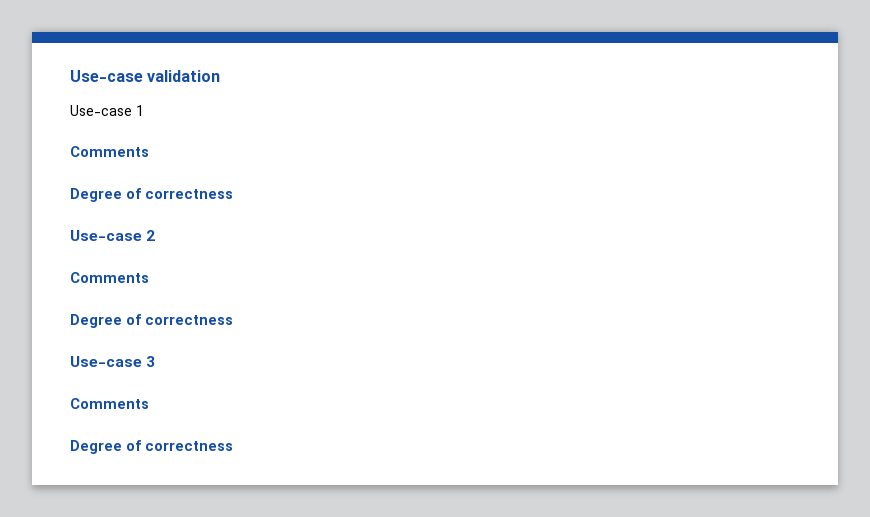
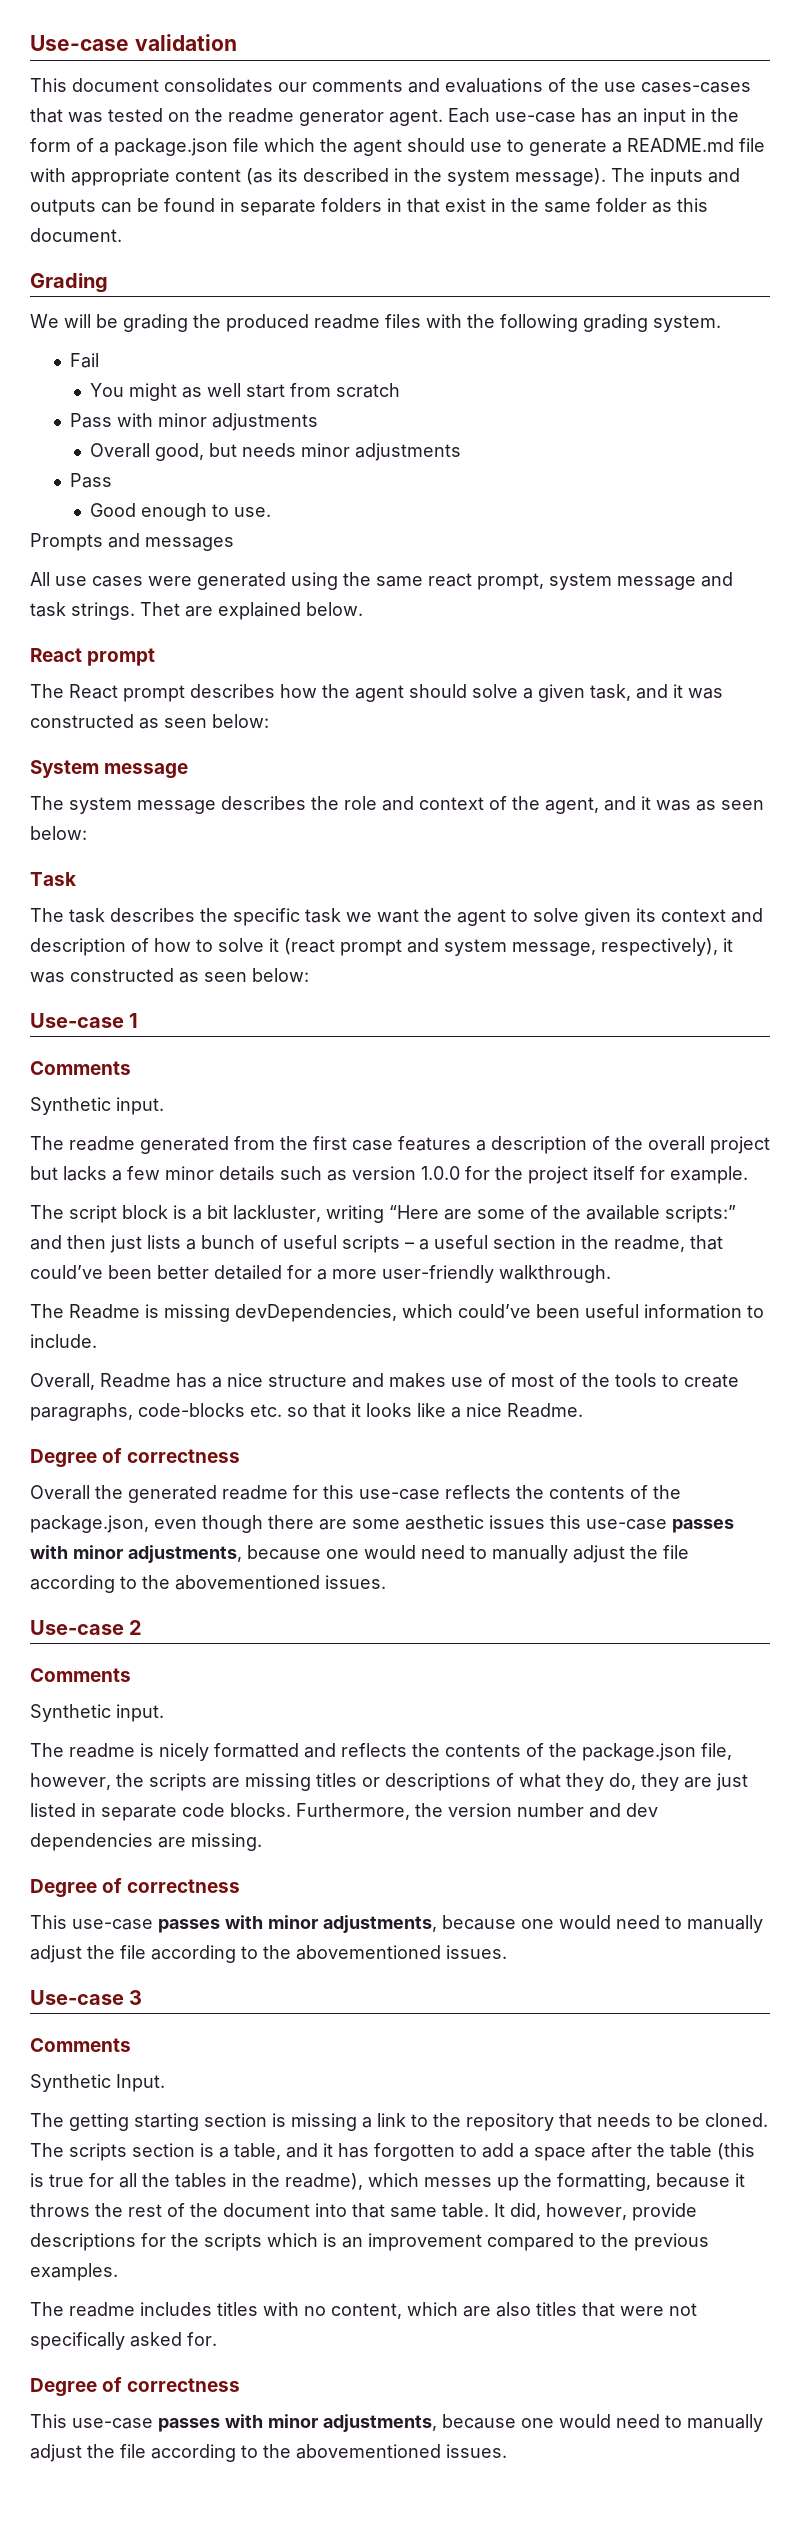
[70,105,144,116] [70,146,149,157] [70,188,233,202] [70,230,156,241] [70,272,149,283] [70,314,233,328] [70,356,156,367] [70,398,149,409] [70,440,233,454] Use-case 1 // Comments // Degree of correctness // Use-case 2 // Comments // Degree of correctness // Use-case 3 // Comments // Degree of correctness -> [30,78,751,93] [30,108,739,126] [30,138,765,156] [30,168,740,186] [30,198,708,216] [30,228,122,242] [30,273,108,293] [30,314,721,332] [69,353,99,368] [89,383,400,401] [69,413,318,431] [89,443,461,461] [69,473,112,488] [89,503,271,521] [30,533,234,551] [30,572,733,590] [30,602,363,620] [30,648,156,666] [30,684,723,702] [30,714,269,729] [30,760,189,779] [30,796,764,814] [30,826,87,840] [30,872,76,886] [30,908,763,926] [30,938,733,956] [30,968,309,983] [30,1013,139,1028] [30,1061,131,1075] [30,1097,164,1115] [30,1136,770,1154] [30,1166,748,1184] [30,1205,736,1223] [30,1235,723,1253] [30,1265,611,1283] [30,1304,764,1322] [30,1334,97,1348] [30,1373,739,1390] [30,1403,583,1421] [30,1448,241,1468] [30,1485,681,1503] [30,1515,734,1533] [30,1545,689,1563] [30,1575,386,1593] [30,1620,143,1635] [30,1668,131,1682] [30,1704,164,1722] [30,1743,732,1761] [30,1773,748,1791] [30,1803,658,1821] [30,1833,262,1851] [30,1878,241,1898] [30,1915,763,1933] [30,1945,507,1963] [30,1990,143,2005] [30,2038,131,2052] [30,2074,165,2092] [30,2113,768,2131] [30,2143,755,2161] [30,2173,745,2191] [30,2203,697,2221] [30,2233,709,2251] [30,2263,118,2281] [30,2302,697,2319] [30,2332,217,2350] [30,2377,241,2397] [30,2414,763,2432] [30,2444,507,2462] This document consolidates our comments and evaluations of the use cases-cases that was tested on the readme generator agent. Each use-case has an input in the form of a package.json file which the agent should use to generate a README.md file with appropriate content (as its described in the system message). The inputs and outputs can be found in separate folders in that exist in the same folder as this document. // Grading // We will be grading the produced readme files with the following grading system. // Fail // You might as well start from scratch // Pass with minor adjustments // Overall good, but needs minor adjustments // Pass // Good enough to use. // Prompts and messages // All use cases were generated using the same react prompt, system message and task strings. Thet are explained below. // React prompt // The React prompt describes how the agent should solve a given task, and it was constructed as seen below: // System message // The system message describes the role and context of the agent, and it was as seen below: // Task // The task describes the specific task we want the agent to solve given its context and description of how to solve it (react prompt and system message, respectively), it was constructed as seen below: // Use-case 1 // Comments // Synthetic input. // The readme generated from the first case features a description of the overall project but lacks a few minor details such as version 1.0.0 for the project itself for example. // The script block is a bit lackluster, writing “Here are some of the available scripts:” and then just lists a bunch of useful scripts – a useful section in the readme, that could’ve been better detailed for a more user-friendly walkthrough. // The Readme is missing devDependencies, which could’ve been useful information to include. // Overall, Readme has a nice structure and makes use of most of the tools to create paragraphs, code-blocks etc. so that it looks like a nice Readme. // Degree of correctness // Overall the generated readme for this use-case reflects the contents of the package.json, even though there are some aesthetic issues this use-case passes with minor adjustments, because one would need to manually adjust the file according to the abovementioned issues. // Use-case 2 // Comments // Synthetic input. // The readme is nicely formatted and reflects the contents of the package.json file, however, the scripts are missing titles or descriptions of what they do, they are just listed in separate code blocks. Furthermore, the version number and dev dependencies are missing. // Degree of correctness // This use-case passes with minor adjustments, because one would need to manually adjust the file according to the abovementioned issues. // Use-case 3 // Comments // Synthetic Input. // The getting starting section is missing a link to the repository that needs to be cloned. The scripts section is a table, and it has forgotten to add a space after the table (this is true for all the tables in the readme), which messes up the formatting, because it throws the rest of the document into that same table. It did, however, provide descriptions for the scripts which is an improvement compared to the previous examples. // The readme includes titles with no content, which are also titles that were not specifically asked for. // Degree of correctness // This use-case passes with minor adjustments, because one would need to manually adjust the file according to the abovementioned issues.

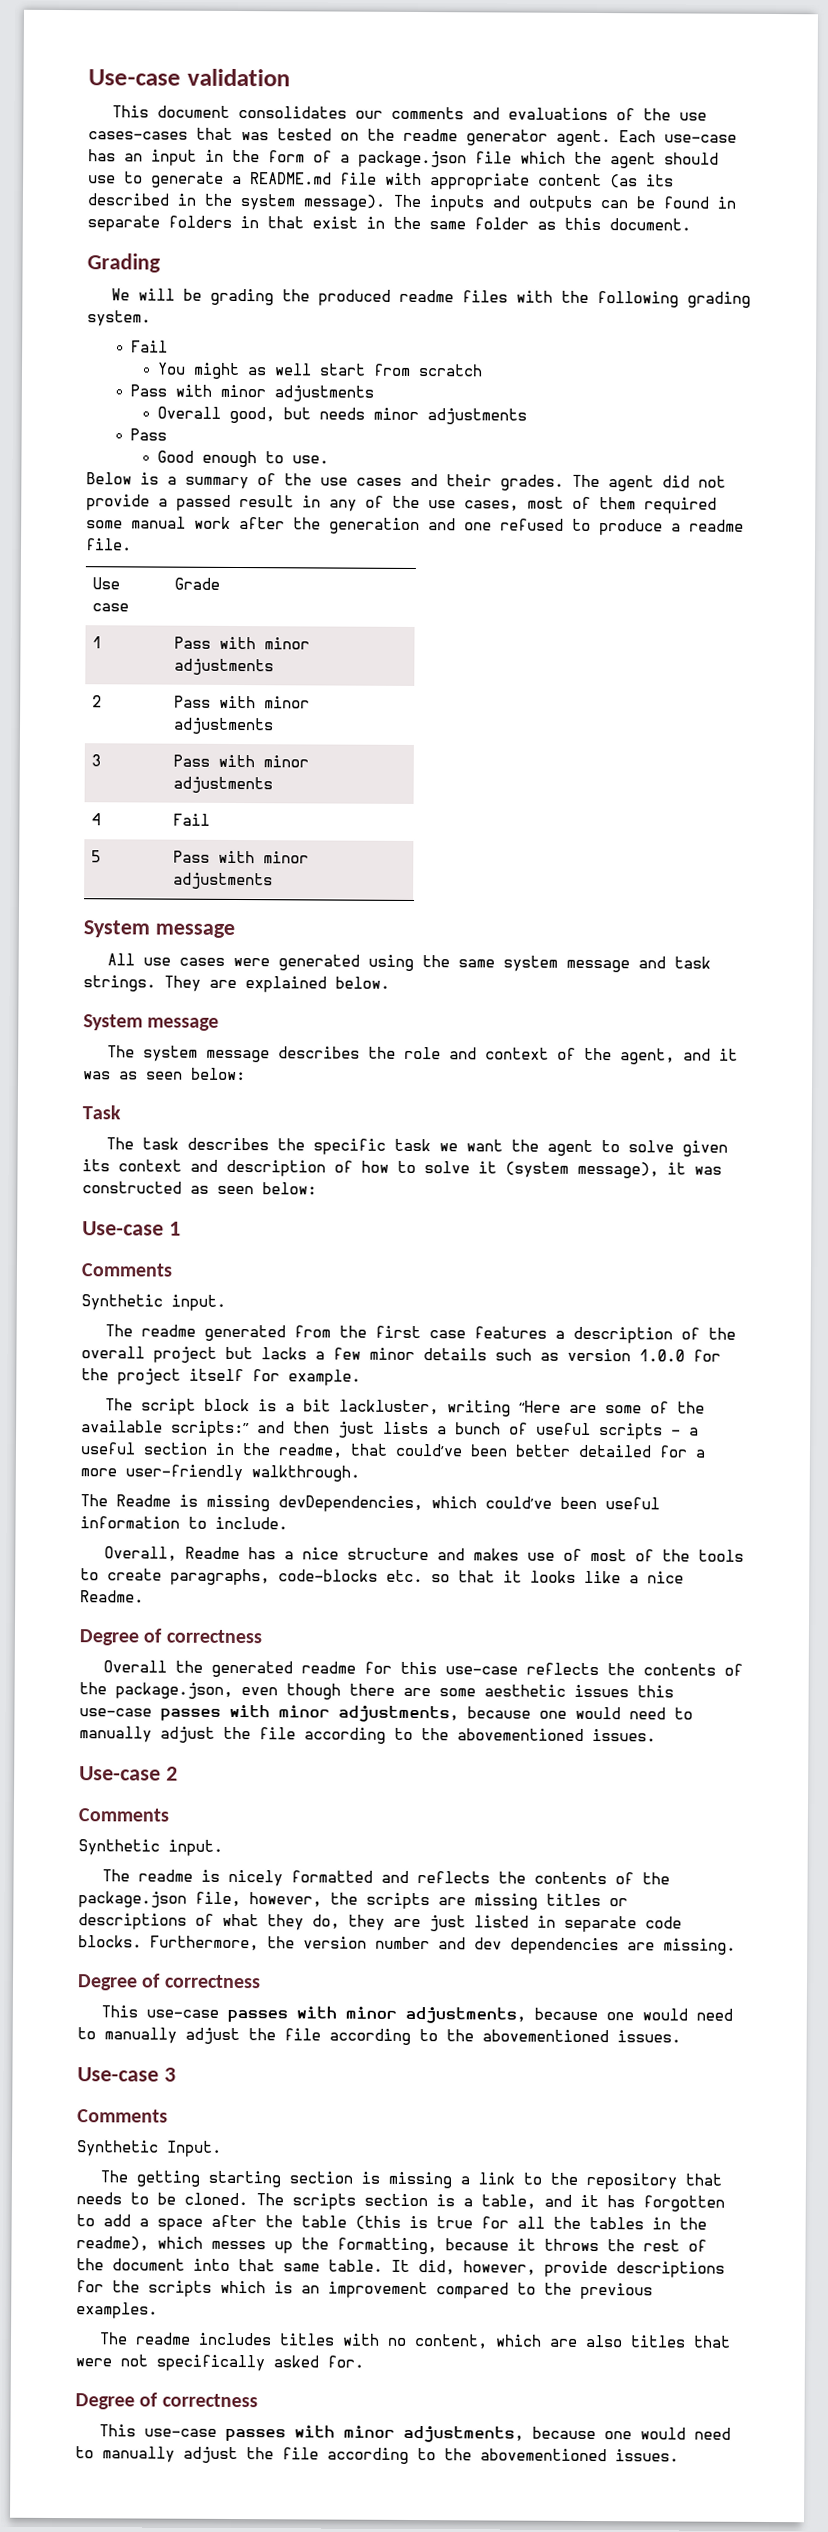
[30,533,234,551] Prompts and messages -> [86,472,726,492] [86,494,717,514] [86,516,744,536] [85,538,132,551] [91,577,120,590] [91,603,129,612] [173,577,220,590] [91,636,102,649] [173,636,310,650] [173,658,274,676] [91,695,102,708] [173,695,310,709] [172,717,274,735] [90,754,101,767] [172,754,309,768] [172,776,273,794] [90,813,101,826] [172,813,210,826] [90,850,101,863] [172,850,309,864] [172,872,273,890] [83,920,235,938] Below is a summary of the use cases and their grades. The agent did not provide a passed result in any of the use cases, most of them required some manual work after the generation and one refused to produce a readme file. // Use case | Grade // 1 | Pass with minor adjustments // 2 | Pass with minor adjustments // 3 | Pass with minor adjustments // 4 | Fail // 5 | Pass with minor adjustments // System message
[428,573,544,590] react prompt, -> (496, 963) none
[140,602,180,616] Thet -> [164,975,201,992] They
[30,648,156,666] [30,684,723,702] [30,714,269,729] // React prompt // The React prompt describes how the agent should solve a given task, and it was constructed as seen below: -> (390, 982) none
[284,938,718,956] (react prompt and system message, respectively), -> [505,1161,659,1179] (system message),

